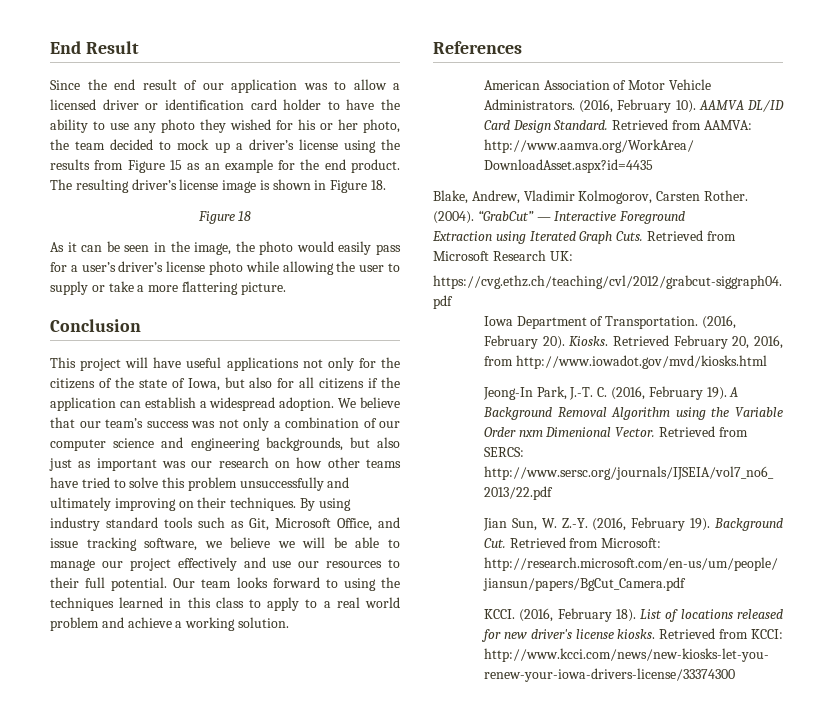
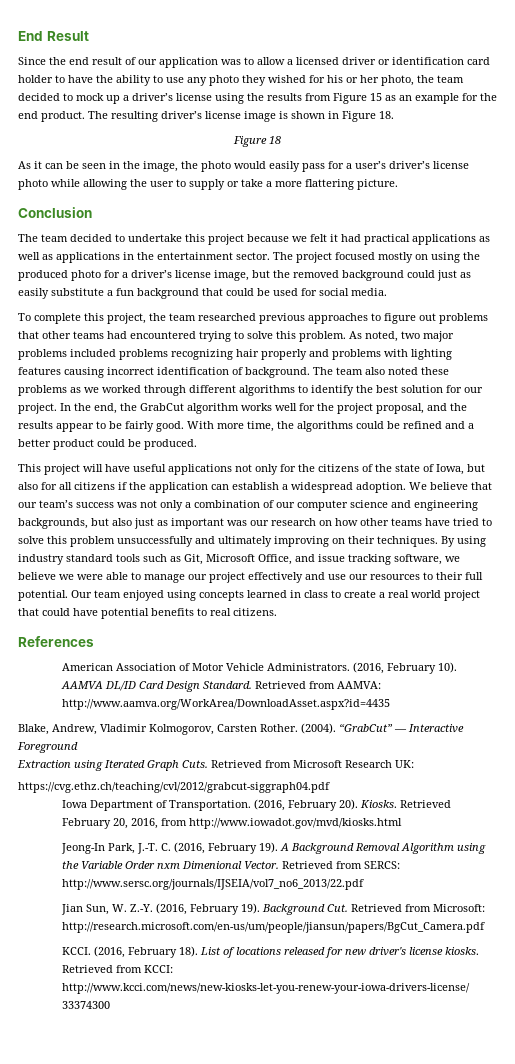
(141, 325) none -> [18,234,490,245] [18,252,480,263] [18,270,471,281] [18,288,387,299] [18,313,488,324] [18,331,454,342] [18,349,452,360] [18,367,449,378] [18,385,483,396] [18,403,467,414] [18,421,474,432] [18,439,197,450] // The team decided to undertake this project because we felt it had practical applications as well as applications in the entertainment sector. The project focused mostly on using the produced photo for a driver’s license image, but the removed background could just as easily substitute a fun background that could be used for social media. // To complete this project, the team researched previous approaches to figure out problems that other teams had encountered trying to solve this problem. As noted, two major problems included problems recognizing hair properly and problems with lighting features causing incorrect identification of background. The team also noted these problems as we worked through different algorithms to identify the best solution for our project. In the end, the GrabCut algorithm works well for the project proposal, and the results appear to be fairly good. With more time, the algorithms could be refined and a better product could be produced.
[302,537,347,548] will be -> [77,574,103,580] were
[236,577,400,591] [50,597,114,611] looks forward to using the techniques -> [123,590,244,601] enjoyed using concepts
[187,597,211,608] this -> (301, 594) none
[267,597,318,611] apply to -> [344,590,376,598] create
[50,617,289,631] problem and achieve a working solution. -> [444,590,480,601] [18,608,277,619] project that could have potential benefits to real citizens.

